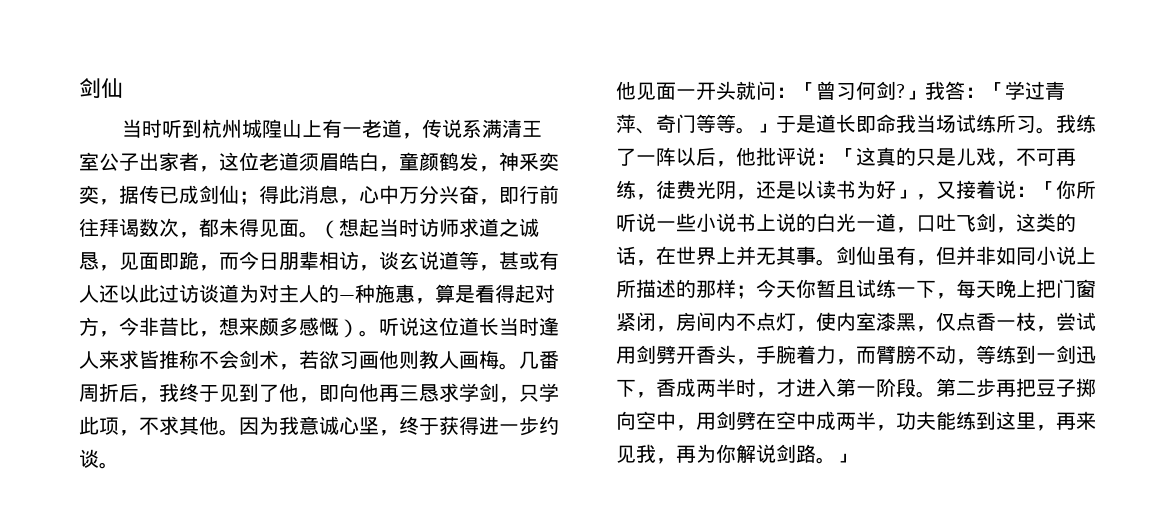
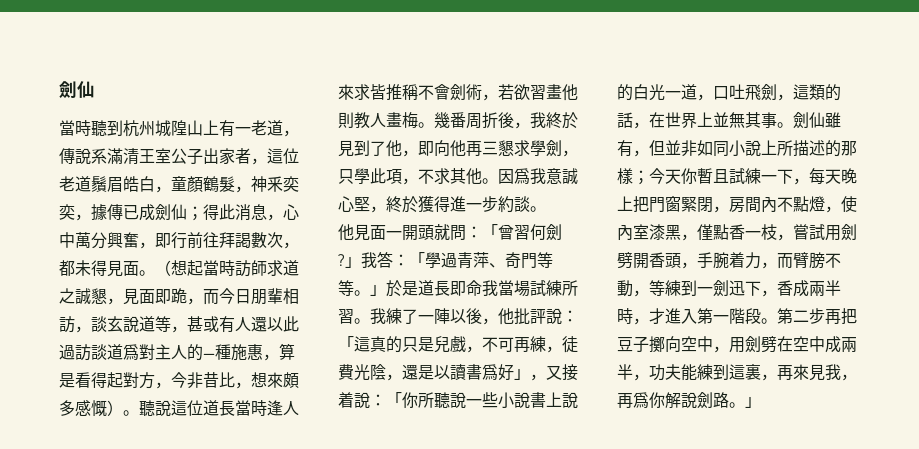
[79,78,101,98] 剑 -> [59,81,77,99] 劍
[121,119,182,138] 当时听 -> [59,120,107,136] 當時聽
[421,119,502,138] 传说系满 -> [59,148,123,164] 傳說系滿
[219,152,319,171] 这位老道须 -> [267,148,299,164] [59,176,107,192] 這位老道鬚
[419,152,479,171] 颜鹤发 -> [187,176,235,192] 顏鶴髮
[119,185,219,204] 据传已成剑 -> [91,204,171,221] 據傳已成劍
[399,185,479,204] 万分兴奋 -> [75,232,139,249] 萬分興奮
[119,218,159,237] 谒数 -> [235,232,267,249] 謁數
[259,219,279,237] 见 -> [107,260,123,277] 見
[379,218,539,237] [79,251,559,271] [79,284,279,303] 当时访师求道之诚恳，见面即跪，而今日朋辈相访，谈玄说道等，甚或有人还以此过访谈道为对 -> [203,260,299,277] [59,288,299,305] [59,316,299,333] [59,344,155,361] 當時訪師求道之誠懇，見面即跪，而今日朋輩相訪，談玄說道等，甚或有人還以此過訪談道爲對
[355,284,375,303] 种 -> [215,344,231,360] 種
[535,284,555,303] 对 -> [123,372,139,388] 對
[239,317,279,336] 来颇 -> [267,372,299,388] 來頗
[379,317,559,336] [79,350,559,370] [79,383,239,403] 听说这位道长当时逢人来求皆推称不会剑术，若欲习画他则教人画梅。几番周折后，我终于见 -> [139,400,299,416] [338,84,578,101] [338,112,578,129] [338,140,354,157] 聽說這位道長當時逢人來求皆推稱不會劍術，若欲習畫他則教人畫梅。幾番周折後，我終於見
[419,383,559,403] [79,416,559,436] [79,449,119,469] [616,81,896,100] 恳求学剑，只学此项，不求其他。因为我意诚心坚，终于获得进一步约谈。 // 他见面一开头就问：「曾习何剑 -> [498,140,578,157] [338,168,578,185] [338,196,546,213] [338,224,562,241] 懇求學劍，只學此項，不求其他。因爲我意誠心堅，終於獲得進一步約談。 // 他見面一開頭就問：「曾習何劍
[1005,81,1045,100] 学过 -> [425,252,457,268] 學過
[676,114,696,133] 门 -> [521,253,537,269] 門
[776,114,1096,134] [616,147,876,167] 于是道长即命我当场试练所习。我练了一阵以后，他批评说：「这 -> [386,280,578,297] [338,308,578,325] [338,336,370,352] 於是道長即命我當場試練所習。我練了一陣以後，他批評說：「這
[956,147,996,166] 儿戏 -> [434,336,466,353] 兒戲
[616,180,876,200] 练，徒费光阴，还是以读书为 -> [530,336,578,353] [338,364,498,381] 練，徒費光陰，還是以讀書爲
[996,180,1016,199] 说 -> [354,392,370,408] 說
[616,213,1076,233] [616,246,976,266] 听说一些小说书上说的白光一道，口吐飞剑，这类的话，在世界上并无其事。剑仙虽有，但并 -> [434,392,578,409] [617,84,841,101] [617,112,841,129] [617,140,681,157] 聽說一些小說書上說的白光一道，口吐飛劍，這類的話，在世界上並無其事。劍仙雖有，但並
[1056,246,1076,265] 说 -> [745,140,761,156] 說
[716,279,736,298] 样 -> [617,168,633,184] 樣
[816,279,896,298] 暂且试练 -> [697,168,761,185] 暫且試練
[1056,279,1096,298] [616,312,856,332] 门窗紧闭，房间内不点灯，使内 -> [649,196,857,213] [617,225,633,241] 門窗緊閉，房間內不點燈，使內
[936,312,976,331] 仅点 -> [697,224,729,240] 僅點
[1056,312,1096,331] [616,345,736,364] 尝试用剑劈开香头 -> [793,224,857,241] [617,252,681,269] 嘗試用劍劈開香頭
[936,345,1096,365] [616,378,896,398] 动，等练到一剑迅下，香成两半时，才进入第一阶 -> [617,280,841,297] [617,308,745,325] 動，等練到一劍迅下，香成兩半時，才進入第一階
[1076,378,1096,397] 掷 -> [649,336,665,353] 擲
[716,411,736,430] 剑 -> [745,336,761,353] 劍
[836,412,856,430] 两 -> [841,337,857,352] 兩
[956,411,1096,431] [616,444,796,464] 练到这里，再来见我，再为你解说剑 -> [697,364,857,381] [617,392,713,409] 練到這裏，再來見我，再爲你解說劍

